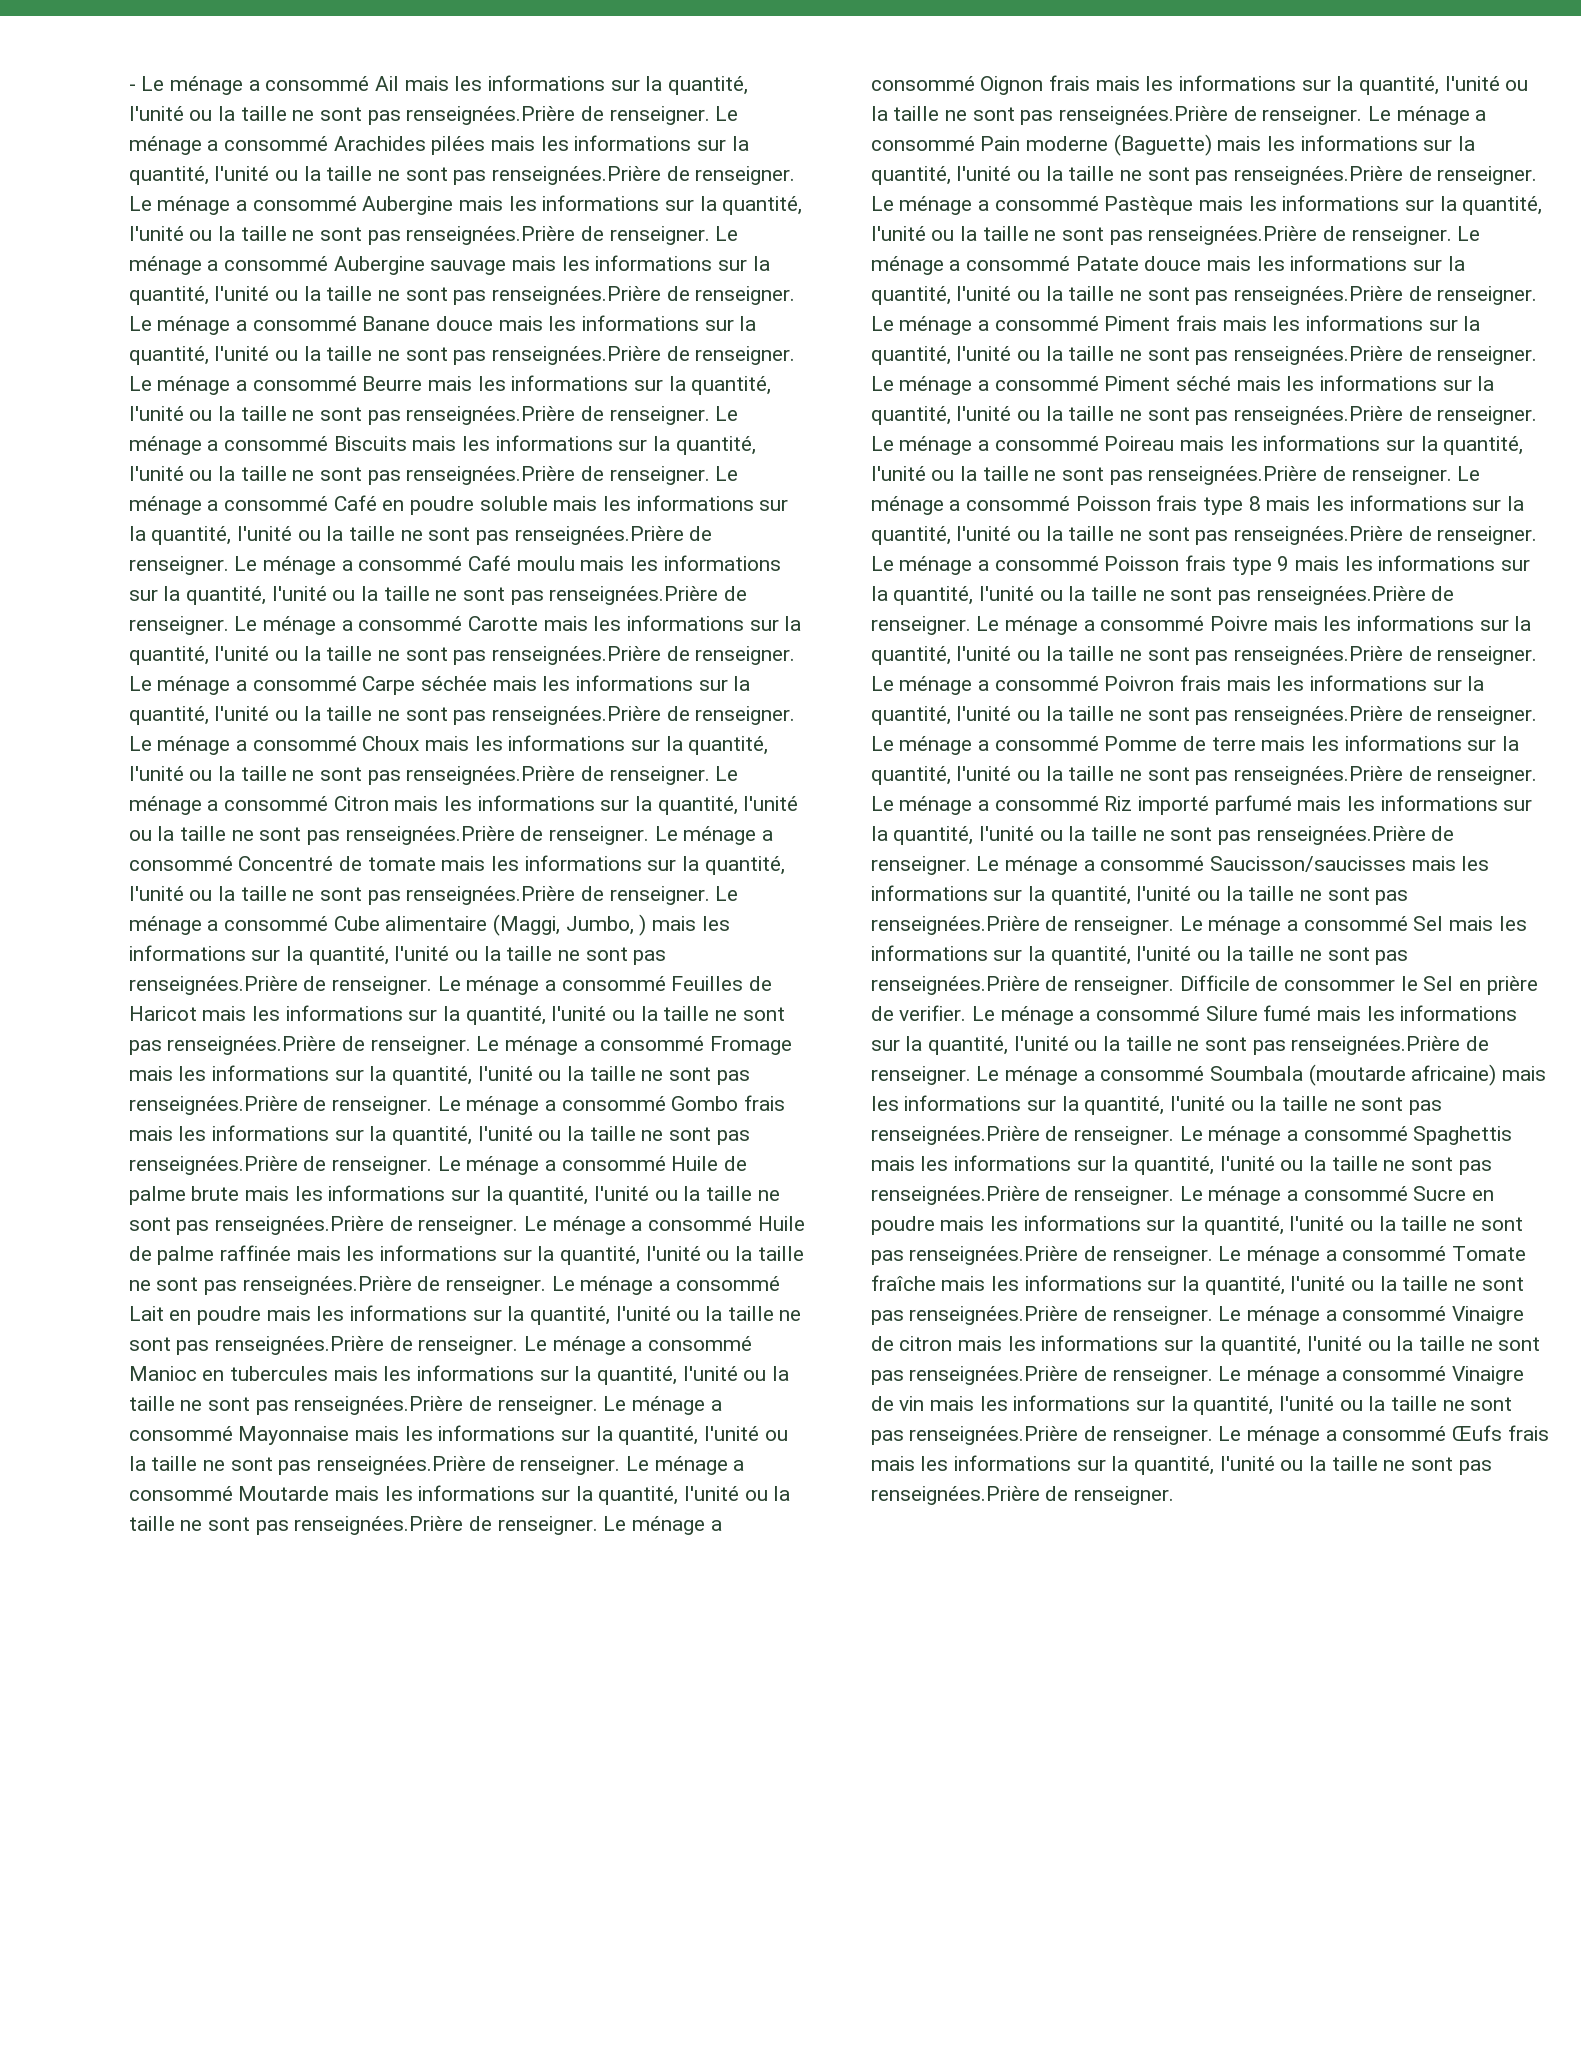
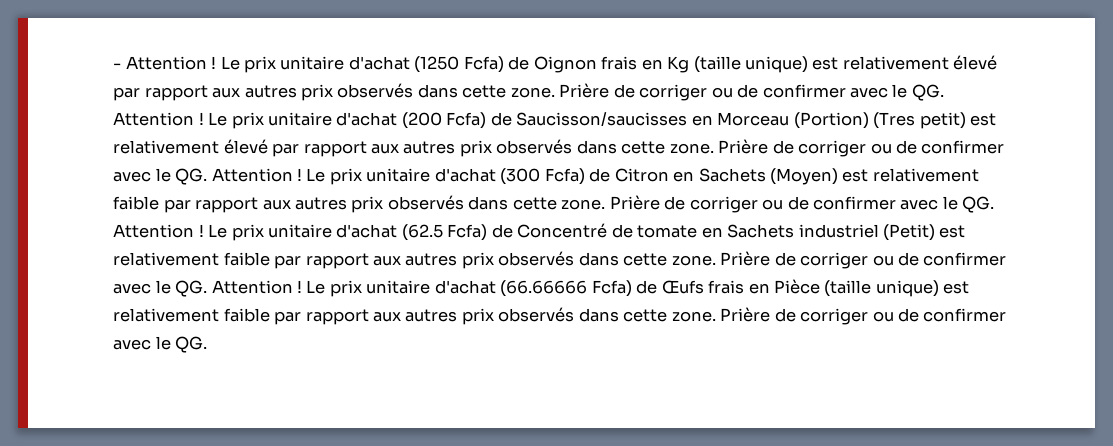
[141,75,748,95] [128,106,739,125] [128,135,749,155] [128,166,796,185] [128,195,803,215] [128,226,739,245] [128,255,770,275] [128,286,796,305] [128,315,757,335] [128,346,796,365] [128,375,772,395] [128,406,739,425] [128,435,756,455] [128,466,739,485] [128,495,789,515] [128,526,713,545] [128,555,781,575] [128,586,747,605] [128,615,802,635] [128,646,796,665] [128,675,751,695] [128,706,796,725] [128,735,769,755] [128,766,739,785] [128,795,799,815] [128,826,773,845] [128,855,785,875] [128,886,739,905] [128,914,730,936] [128,945,667,965] [128,976,772,995] [128,1005,785,1025] [128,1036,792,1055] [128,1065,750,1085] [128,1095,785,1115] [128,1125,750,1145] [128,1156,747,1175] [128,1185,780,1205] [128,1216,805,1235] [128,1245,804,1265] [128,1276,780,1295] [128,1305,802,1325] [128,1336,752,1355] [128,1365,789,1385] [128,1396,722,1415] [128,1425,788,1445] [128,1456,745,1475] [128,1485,791,1505] [128,1516,722,1535] [870,75,1529,95] [870,106,1487,125] [870,134,1475,156] [870,166,1538,185] [870,195,1543,215] [870,226,1481,245] [870,255,1465,275] [870,286,1538,305] [870,315,1481,335] [870,346,1538,365] [870,375,1495,395] [870,406,1538,425] [870,435,1524,455] [870,466,1481,485] [870,495,1524,515] [870,526,1538,545] [870,555,1530,575] [870,586,1455,605] [870,615,1532,635] [870,646,1538,665] [870,675,1485,695] [870,706,1538,725] [870,735,1519,755] [870,766,1538,785] [870,795,1533,815] [870,826,1455,845] [870,856,1490,875] [870,885,1409,905] [870,916,1527,935] [870,945,1409,965] [870,975,1538,995] [870,1005,1518,1025] [870,1036,1489,1055] [870,1064,1546,1086] [870,1095,1442,1115] [870,1126,1513,1145] [870,1155,1492,1175] [870,1186,1494,1205] [870,1215,1523,1235] [870,1246,1526,1265] [870,1275,1524,1295] [870,1306,1524,1325] [870,1335,1541,1355] [870,1366,1524,1385] [870,1395,1513,1415] [870,1425,1549,1445] [870,1455,1492,1475] [870,1486,1174,1505] Le ménage a consommé Ail mais les informations sur la quantité, l'unité ou la taille ne sont pas renseignées.Prière de renseigner. Le ménage a consommé Arachides pilées mais les informations sur la quantité, l'unité ou la taille ne sont pas renseignées.Prière de renseigner. Le ménage a consommé Aubergine mais les informations sur la quantité, l'unité ou la taille ne sont pas renseignées.Prière de renseigner. Le ménage a consommé Aubergine sauvage mais les informations sur la quantité, l'unité ou la taille ne sont pas renseignées.Prière de renseigner. Le ménage a consommé Banane douce mais les informations sur la quantité, l'unité ou la taille ne sont pas renseignées.Prière de renseigner. Le ménage a consommé Beurre mais les informations sur la quantité, l'unité ou la taille ne sont pas renseignées.Prière de renseigner. Le ménage a consommé Biscuits mais les informations sur la quantité, l'unité ou la taille ne sont pas renseignées.Prière de renseigner. Le ménage a consommé Café en poudre soluble mais les informations sur la quantité, l'unité ou la taille ne sont pas renseignées.Prière de renseigner. Le ménage a consommé Café moulu mais les informations sur la quantité, l'unité ou la taille ne sont pas renseignées.Prière de renseigner. Le ménage a consommé Carotte mais les informations sur la quantité, l'unité ou la taille ne sont pas renseignées.Prière de renseigner. Le ménage a consommé Carpe séchée mais les informations sur la quantité, l'unité ou la taille ne sont pas renseignées.Prière de renseigner. Le ménage a consommé Choux mais les informations sur la quantité, l'unité ou la taille ne sont pas renseignées.Prière de renseigner. Le ménage a consommé Citron mais les informations sur la quantité, l'unité ou la taille ne sont pas renseignées.Prière de renseigner. Le ménage a consommé Concentré de tomate mais les informations sur la quantité, l'unité ou la taille ne sont pas renseignées.Prière de renseigner. Le ménage a consommé Cube alimentaire (Maggi, Jumbo, ) mais les informations sur la quantité, l'unité ou la taille ne sont pas renseignées.Prière de renseigner. Le ménage a consommé Feuilles de Haricot mais les informations sur la quantité, l'unité ou la taille ne sont pas renseignées.Prière de renseigner. Le ménage a consommé Fromage mais les informations sur la quantité, l'unité ou la taille ne sont pas renseignées.Prière de renseigner. Le ménage a consommé Gombo frais mais les informations sur la quantité, l'unité ou la taille ne sont pas renseignées.Prière de renseigner. Le ménage a consommé Huile de palme brute mais les informations sur la quantité, l'unité ou la taille ne sont pas renseignées.Prière de renseigner. Le ménage a consommé Huile de palme raffinée mais les informations sur la quantité, l'unité ou la taille ne sont pas renseignées.Prière de renseigner. Le ménage a consommé Lait en poudre mais les informations sur la quantité, l'unité ou la taille ne sont pas renseignées.Prière de renseigner. Le ménage a consommé Manioc en tubercules mais les informations sur la quantité, l'unité ou la taille ne sont pas renseignées.Prière de renseigner. Le ménage a consommé Mayonnaise mais les informations sur la quantité, l'unité ou la taille ne sont pas renseignées.Prière de renseigner. Le ménage a consommé Moutarde mais les informations sur la quantité, l'unité ou la taille ne sont pas renseignées.Prière de renseigner. Le ménage a consommé Oignon frais mais les informations sur la quantité, l'unité ou la taille ne sont pas renseignées.Prière de renseigner. Le ménage a consommé Pain moderne (Baguette) mais les informations sur la quantité, l'unité ou la taille ne sont pas renseignées.Prière de renseigner. Le ménage a consommé Pastèque mais les informations sur la quantité, l'unité ou la taille ne sont pas renseignées.Prière de renseigner. Le ménage a consommé Patate douce mais les informations sur la quantité, l'unité ou la taille ne sont pas renseignées.Prière de renseigner. Le ménage a consommé Piment frais mais les informations sur la quantité, l'unité ou la taille ne sont pas renseignées.Prière de renseigner. Le ménage a consommé Piment séché mais les informations sur la quantité, l'unité ou la taille ne sont pas renseignées.Prière de renseigner. Le ménage a consommé Poireau mais les informations sur la quantité, l'unité ou la taille ne sont pas renseignées.Prière de renseigner. Le ménage a consommé Poisson frais type 8 mais les informations sur la quantité, l'unité ou la taille ne sont pas renseignées.Prière de renseigner. Le ménage a consommé Poisson frais type 9 mais les informations sur la quantité, l'unité ou la taille ne sont pas renseignées.Prière de renseigner. Le ménage a consommé Poivre mais les informations sur la quantité, l'unité ou la taille ne sont pas renseignées.Prière de renseigner. Le ménage a consommé Poivron frais mais les informations sur la quantité, l'unité ou la taille ne sont pas renseignées.Prière de renseigner. Le ménage a consommé Pomme de terre mais les informations sur la quantité, l'unité ou la taille ne sont pas renseignées.Prière de renseigner. Le ménage a consommé Riz importé parfumé mais les informations sur la quantité, l'unité ou la taille ne sont pas renseignées.Prière de renseigner. Le ménage a consommé Saucisson/saucisses mais les informations sur la quantité, l'unité ou la taille ne sont pas renseignées.Prière de renseigner. Le ménage a consommé Sel mais les informations sur la quantité, l'unité ou la taille ne sont pas renseignées.Prière de renseigner. Difficile de consommer le Sel en prière de verifier. Le ménage a consommé Silure fumé mais les informations sur la quantité, l'unité ou la taille ne sont pas renseignées.Prière de renseigner. Le ménage a consommé Soumbala (moutarde africaine) mais les informations sur la quantité, l'unité ou la taille ne sont pas renseignées.Prière de renseigner. Le ménage a consommé Spaghettis mais les informations sur la quantité, l'unité ou la taille ne sont pas renseignées.Prière de renseigner. Le ménage a consommé Sucre en poudre mais les informations sur la quantité, l'unité ou la taille ne sont pas renseignées.Prière de renseigner. Le ménage a consommé Tomate fraîche mais les informations sur la quantité, l'unité ou la taille ne sont pas renseignées.Prière de renseigner. Le ménage a consommé Vinaigre de citron mais les informations sur la quantité, l'unité ou la taille ne sont pas renseignées.Prière de renseigner. Le ménage a consommé Vinaigre de vin mais les informations sur la quantité, l'unité ou la taille ne sont pas renseignées.Prière de renseigner. Le ménage a consommé Œufs frais mais les informations sur la quantité, l'unité ou la taille ne sont pas renseignées.Prière de renseigner. -> [125,55,998,73] [113,83,944,101] [113,112,997,129] [113,139,1005,157] [113,168,979,185] [113,195,995,213] [113,223,966,241] [113,251,1007,269] [113,279,970,297] [113,307,1007,325] [113,336,208,353] Attention ! Le prix unitaire d'achat (1250 Fcfa) de Oignon frais en Kg (taille unique) est relativement élevé par rapport aux autres prix observés dans cette zone. Prière de corriger ou de confirmer avec le QG. Attention ! Le prix unitaire d'achat (200 Fcfa) de Saucisson/saucisses en Morceau (Portion) (Tres petit) est relativement élevé par rapport aux autres prix observés dans cette zone. Prière de corriger ou de confirmer avec le QG. Attention ! Le prix unitaire d'achat (300 Fcfa) de Citron en Sachets (Moyen) est relativement faible par rapport aux autres prix observés dans cette zone. Prière de corriger ou de confirmer avec le QG. Attention ! Le prix unitaire d'achat (62.5 Fcfa) de Concentré de tomate en Sachets industriel (Petit) est relativement faible par rapport aux autres prix observés dans cette zone. Prière de corriger ou de confirmer avec le QG. Attention ! Le prix unitaire d'achat (66.66666 Fcfa) de Œufs frais en Pièce (taille unique) est relativement faible par rapport aux autres prix observés dans cette zone. Prière de corriger ou de confirmer avec le QG.

